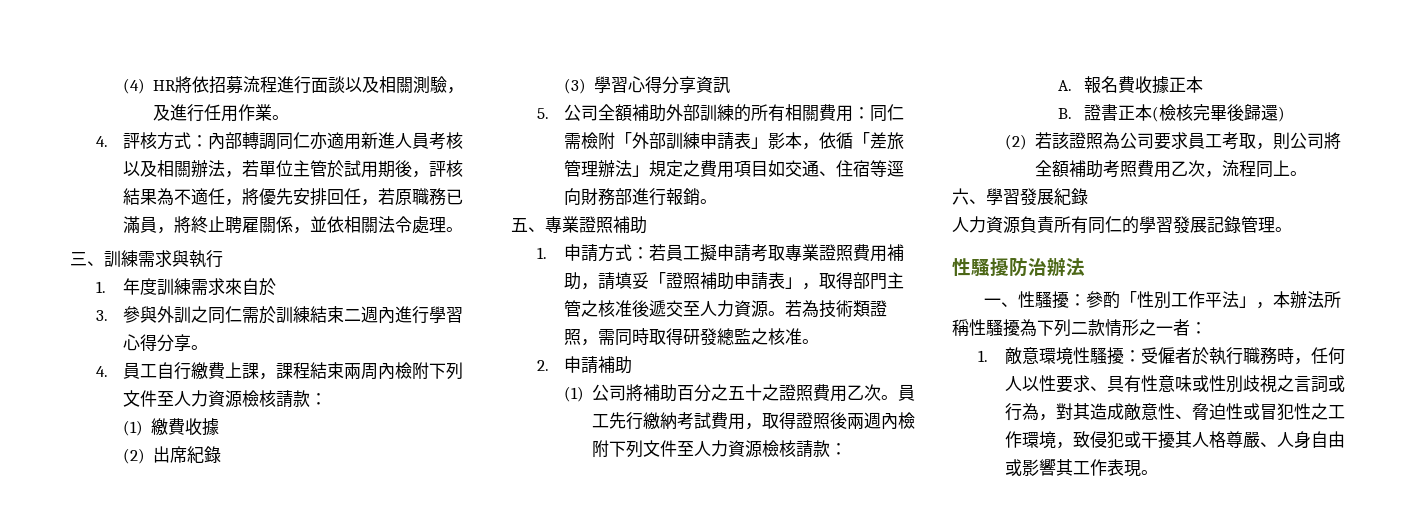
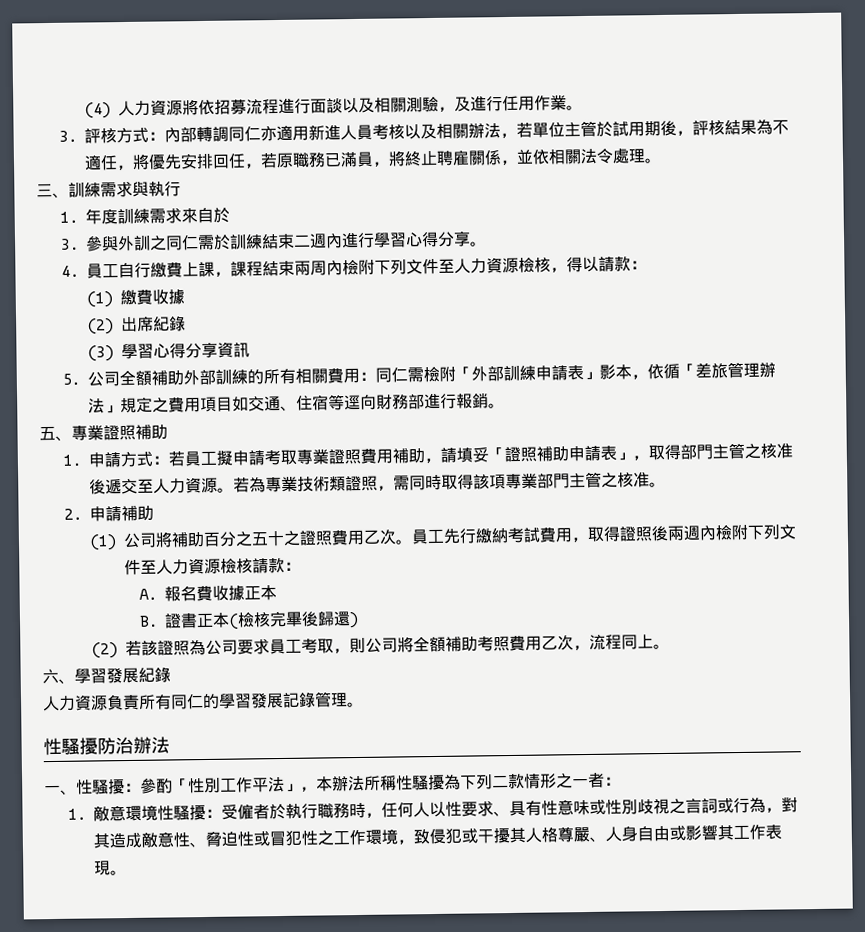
[153,80,177,91] HR -> [117,99,183,117] 人力資源
[96,136,109,147] 4. -> [59,130,78,142] 3.
(276, 398) none -> [550,256,600,273] ，得以
(819, 309) none -> [265,476,299,493] 專業
[682,328,751,346] 研發總監 -> [473,471,603,490] 該項專業部門主管

